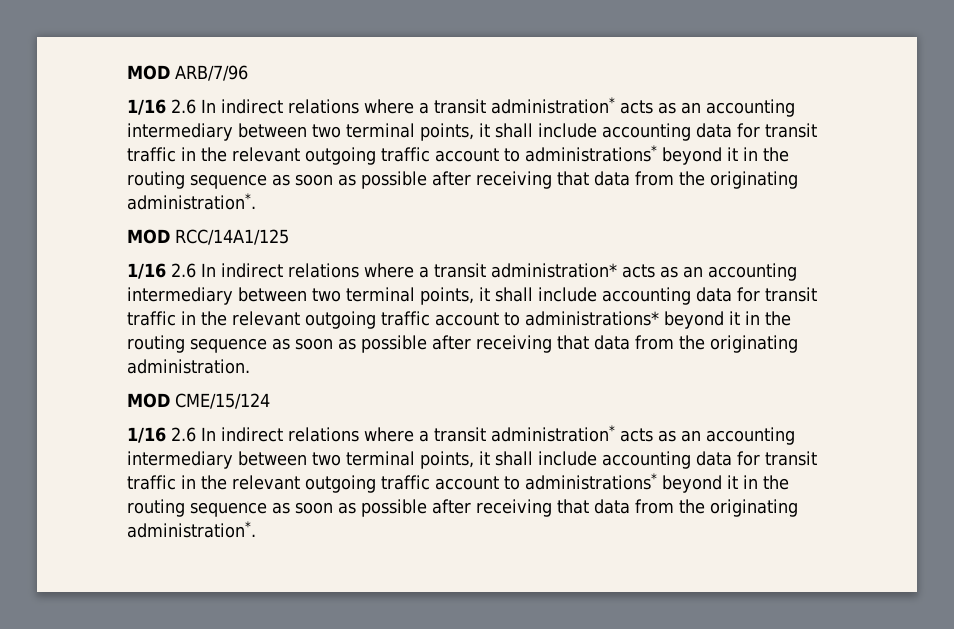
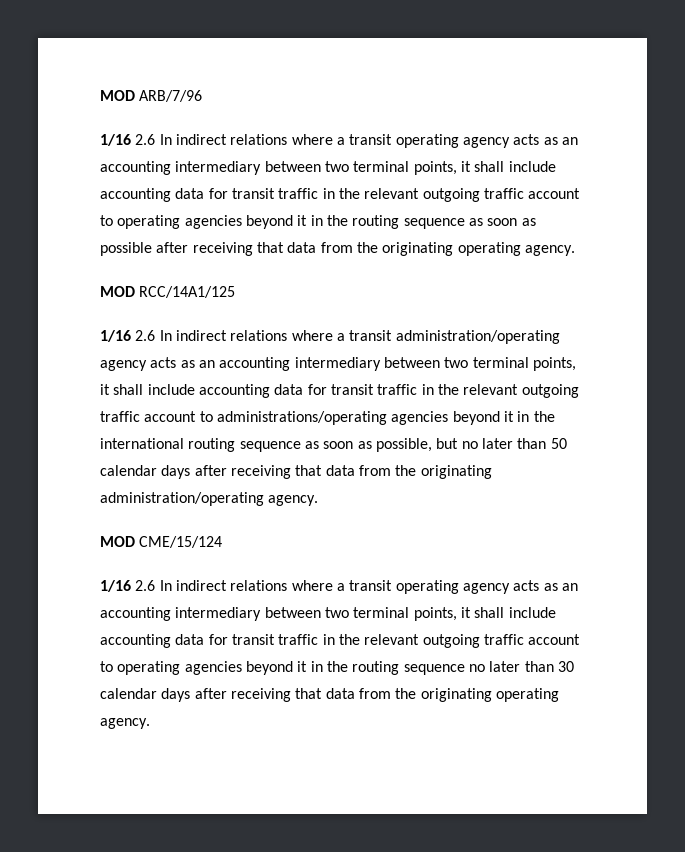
[491,97,615,114] administration* -> [395,134,510,148] operating agency
[525,145,657,162] administrations* -> [117,215,242,229] operating agencies
[127,193,256,210] administration*. -> [457,242,575,256] operating agency.
[491,263,617,278] administration* -> [395,330,560,344] [100,360,147,371] administration/operating agency
[525,311,791,329] [127,335,798,353] [127,359,250,374] administrations* beyond it in the routing sequence as soon as possible after receiving that data from the originating administration. -> [216,411,555,425] [100,438,567,452] [100,465,492,479] [100,492,319,506] administrations/operating agencies beyond it in the international routing sequence as soon as possible, but no later than 50 calendar days after receiving that data from the originating administration/operating agency.
[491,425,615,442] administration* -> [395,580,510,594] operating agency
[525,473,789,493] [127,499,798,517] [127,521,256,538] administrations* beyond it in the routing sequence as soon as possible after receiving that data from the originating administration*. -> [117,661,574,675] [100,688,559,702] [100,718,150,729] operating agencies beyond it in the routing sequence no later than 30 calendar days after receiving that data from the originating operating agency.

